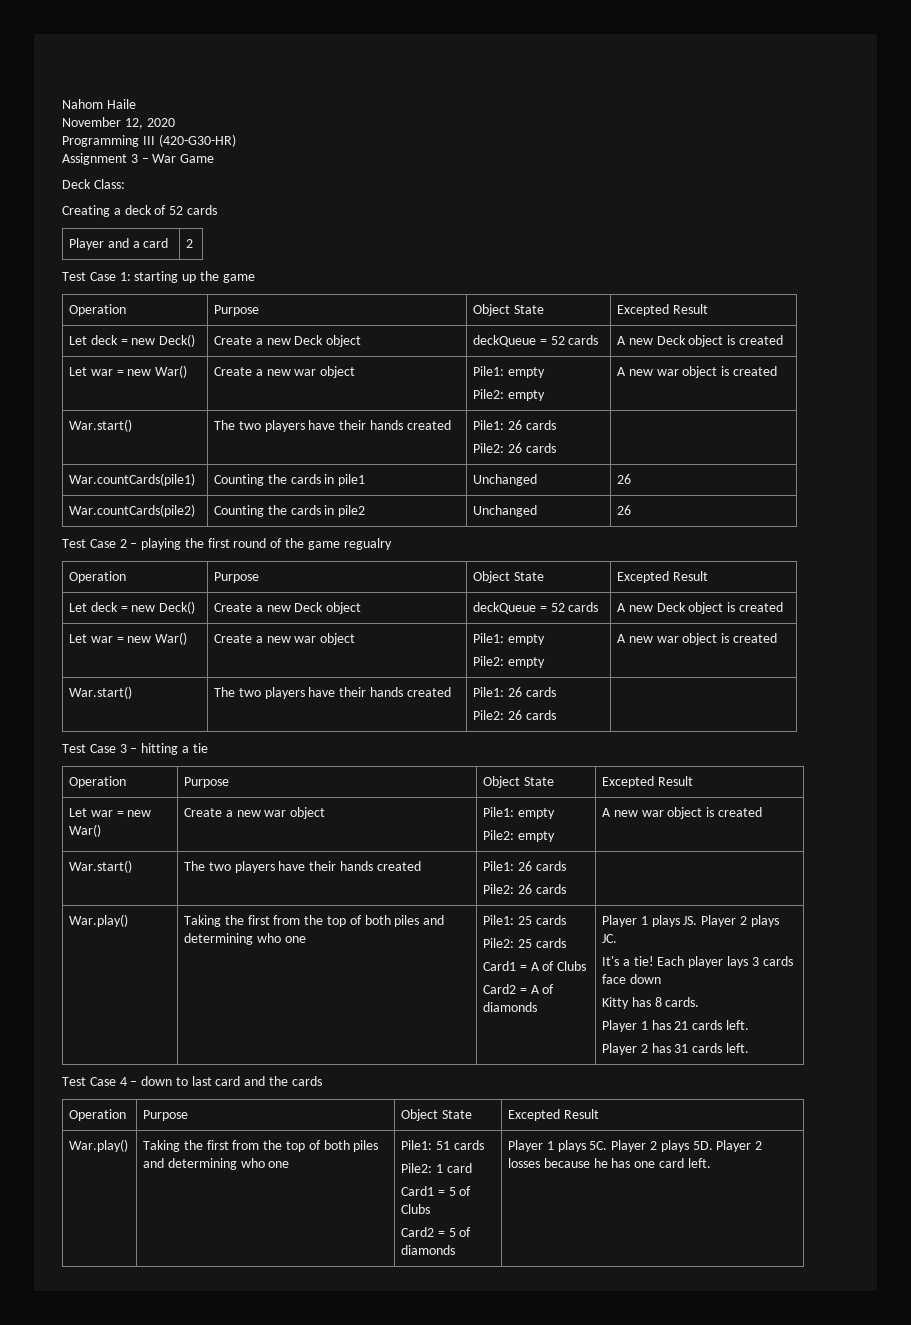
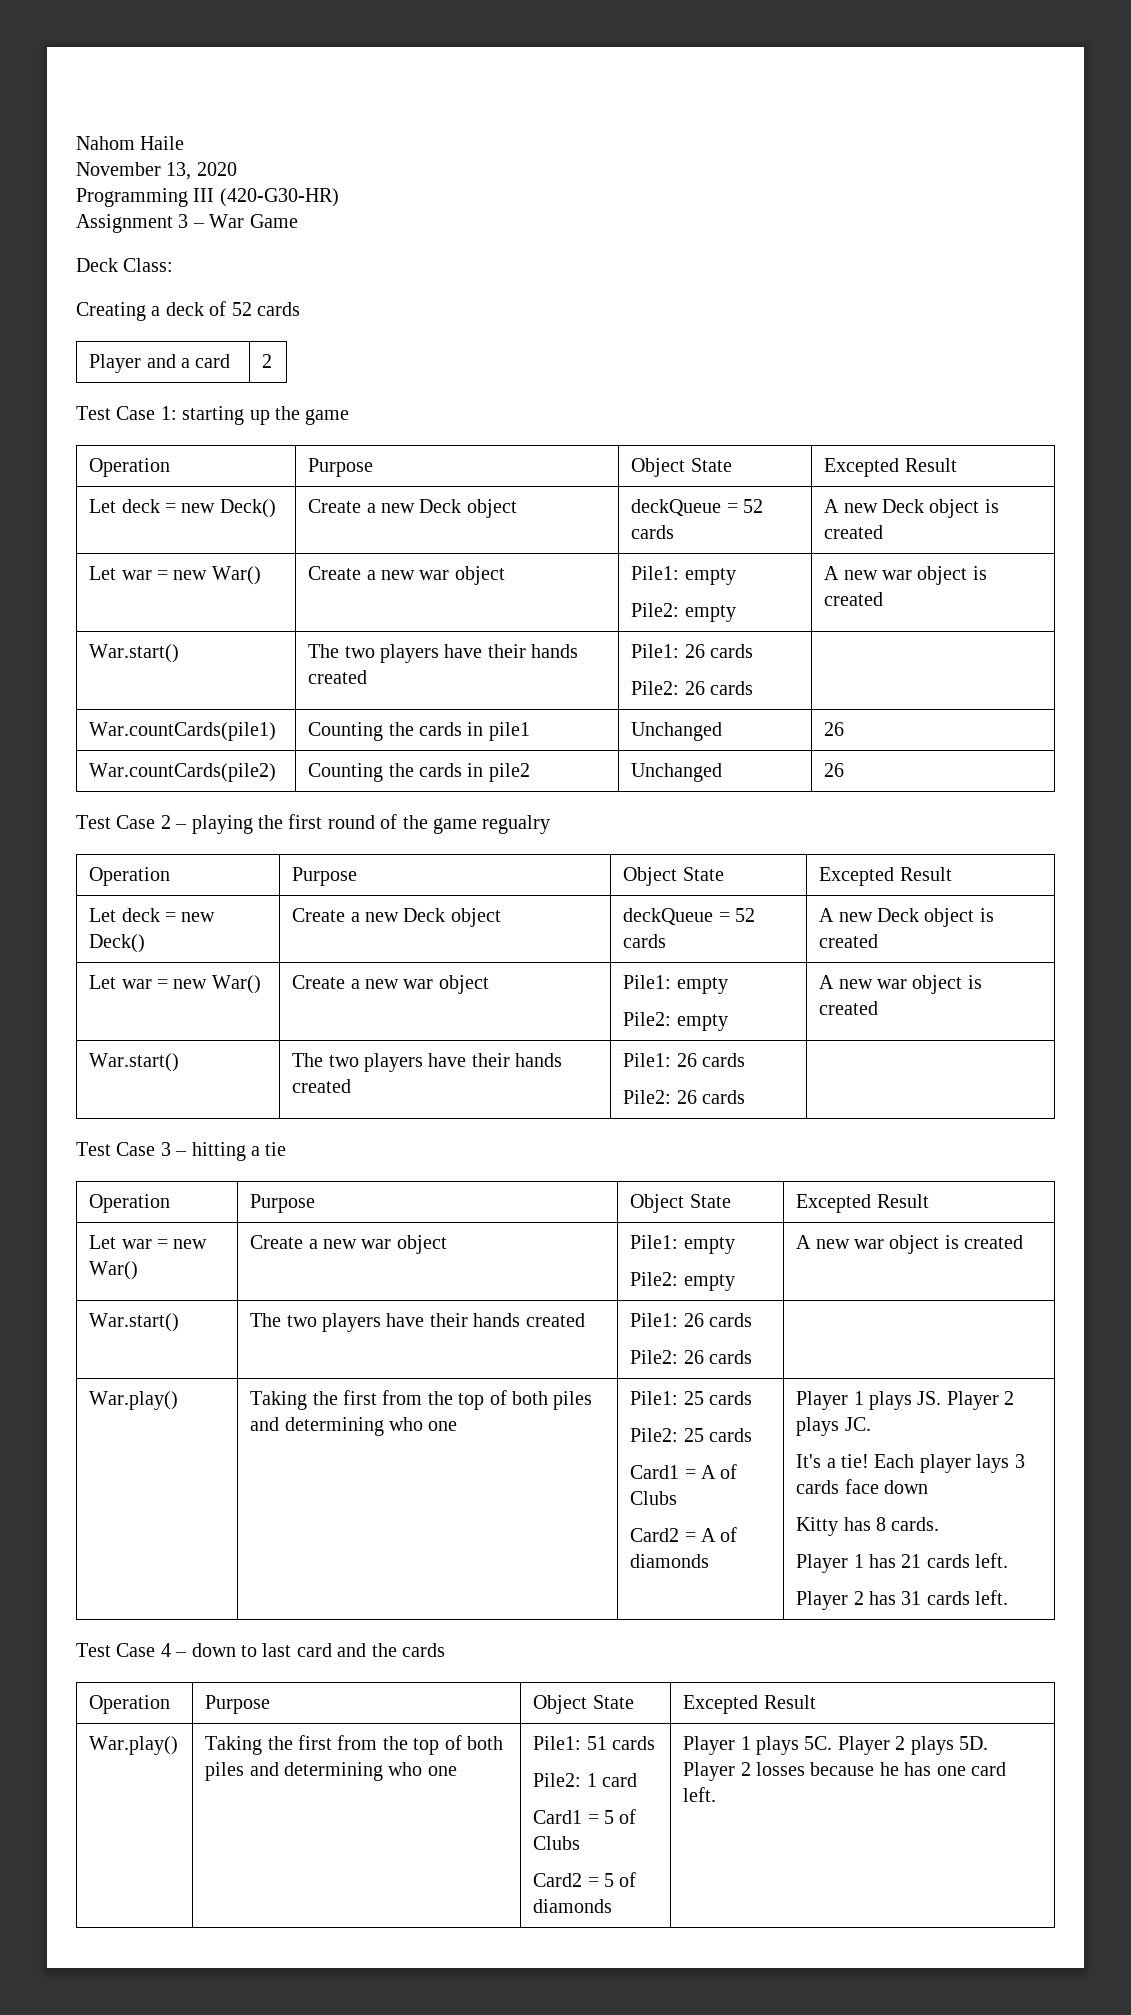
[124,118,143,129] 12, -> [166,162,192,180] 13,

